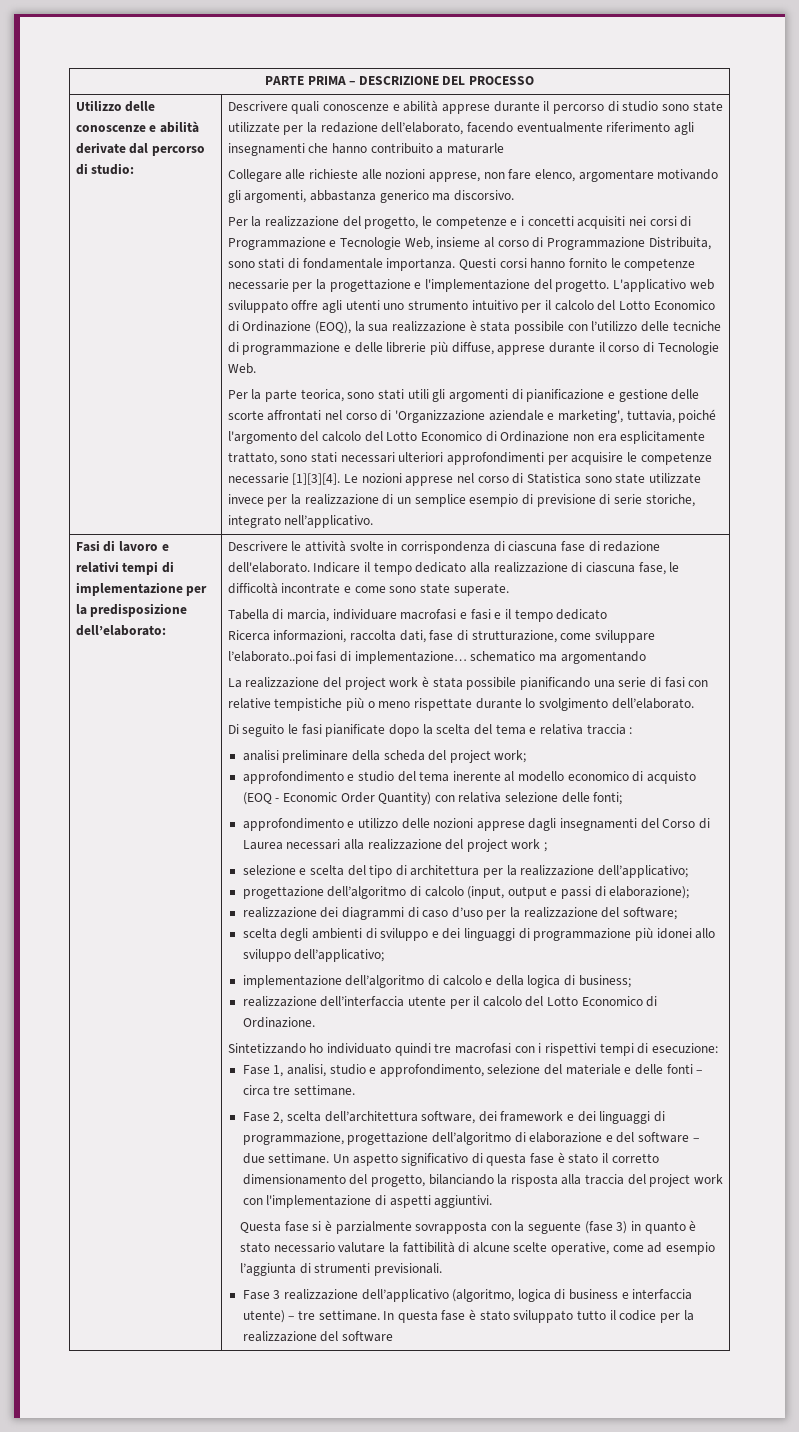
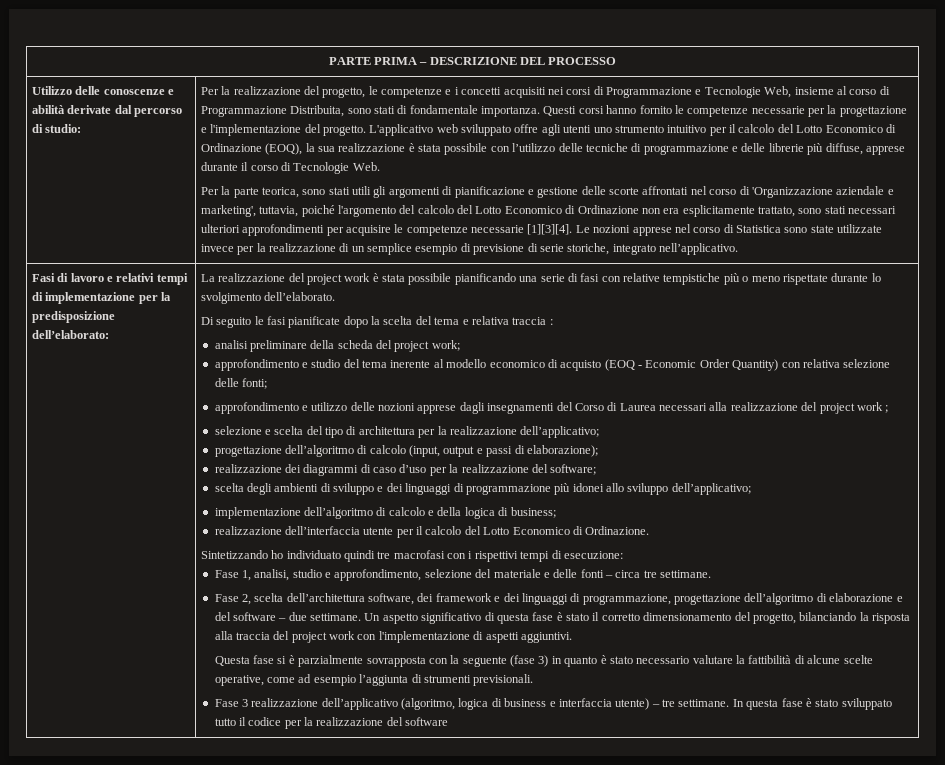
[227,100,723,114] [227,122,694,135] [227,143,504,156] [227,169,719,182] [227,190,514,203] Descrivere quali conoscenze e abilità apprese durante il percorso di studio sono state utilizzate per la redazione dell’elaborato, facendo eventualmente riferimento agli insegnamenti che hanno contribuito a maturarle // Collegare alle richieste alle nozioni apprese, non fare elenco, argomentare motivando gli argomenti, abbastanza generico ma discorsivo. // -> (82, 128) none
[227,540,661,554] [227,562,680,575] [227,582,509,596] [227,609,608,622] [227,630,655,643] [227,651,646,664] Descrivere le attività svolte in corrispondenza di ciascuna fase di redazione dell'elaborato. Indicare il tempo dedicato alla realizzazione di ciascuna fase, le difficoltà incontrate e come sono state superate. // Tabella di marcia, individuare macrofasi e fasi e il tempo dedicato // Ricerca informazioni, raccolta dati, fase di strutturazione, come sviluppare l’elaborato..poi fasi di implementazione… schematico ma argomentando // -> (109, 334) none

